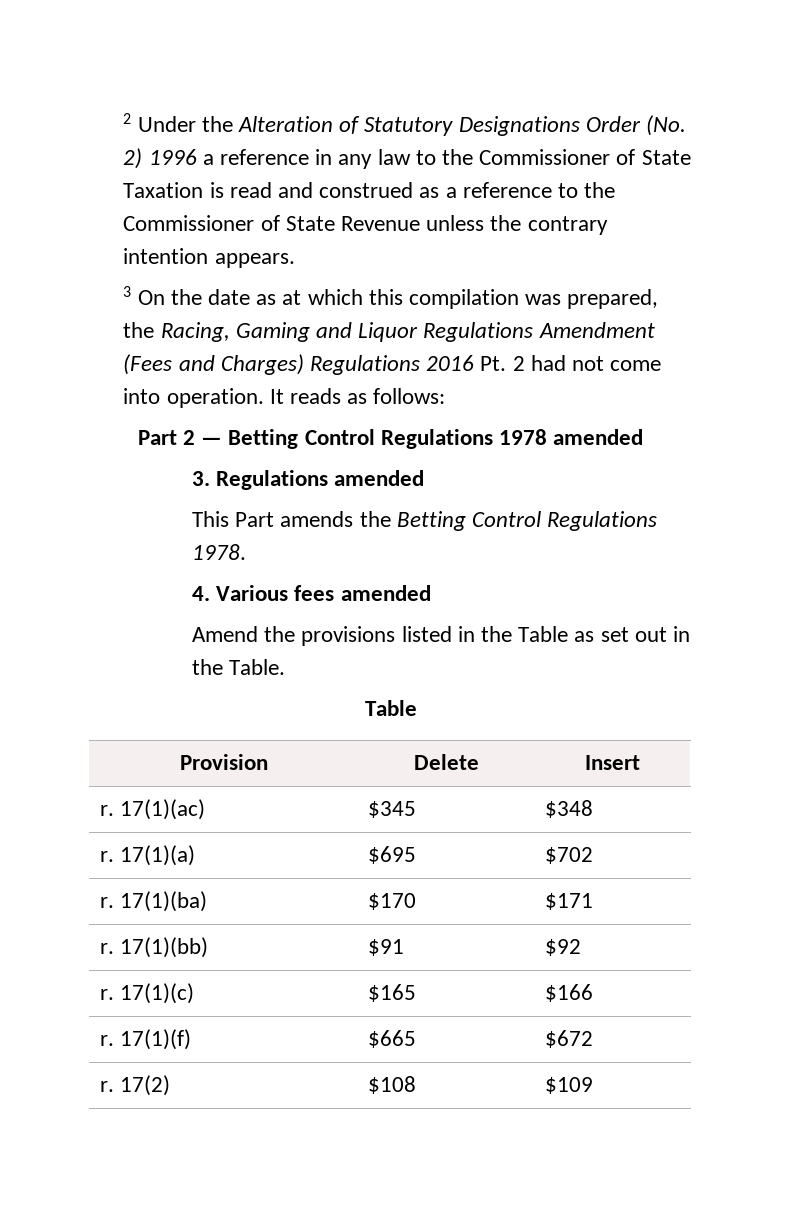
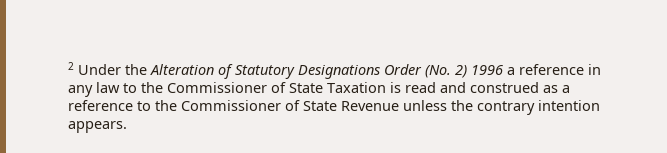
[123,286,659,309] [123,322,655,342] [123,354,662,375] [123,388,446,408] [137,429,644,449] [191,470,425,490] [191,511,658,531] [191,544,246,560] [191,585,431,601] [191,626,691,646] [191,659,286,675] [364,700,417,716] [179,754,268,770] [413,754,479,770] [585,755,640,770] [99,799,206,820] [367,801,416,818] [544,800,593,818] [99,845,196,866] [367,846,416,864] [544,847,593,864] [99,891,208,912] [367,893,416,910] [544,893,593,910] [99,937,209,958] [367,939,404,956] [544,939,581,956] [99,983,195,1004] [367,984,416,1002] [544,984,593,1002] [99,1029,192,1050] [367,1030,416,1048] [544,1030,593,1048] [99,1075,171,1096] [367,1076,416,1094] [544,1077,593,1094] // 3 On the date as at which this compilation was prepared, the Racing, Gaming and Liquor Regulations Amendment (Fees and Charges) Regulations 2016 Pt. 2 had not come into operation. It reads as follows: // Part 2 — Betting Control Regulations 1978 amended // 3. Regulations amended // This Part amends the Betting Control Regulations 1978. // 4. Various fees amended // Amend the provisions listed in the Table as set out in the Table. // Table // Provision | Delete | Insert // r. 17(1)(ac) | $345 | $348 // r. 17(1)(a) | $695 | $702 // r. 17(1)(ba) | $170 | $171 // r. 17(1)(bb) | $91 | $92 // r. 17(1)(c) | $165 | $166 // r. 17(1)(f) | $665 | $672 // r. 17(2) | $108 | $109 -> (128, 127) none

